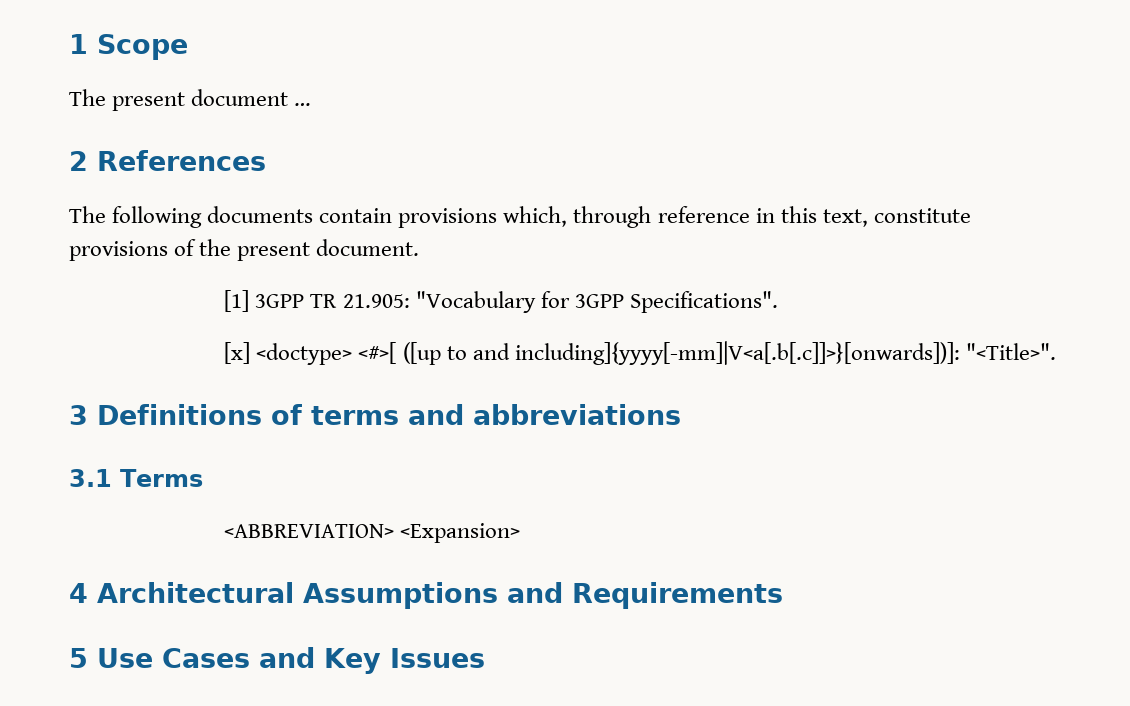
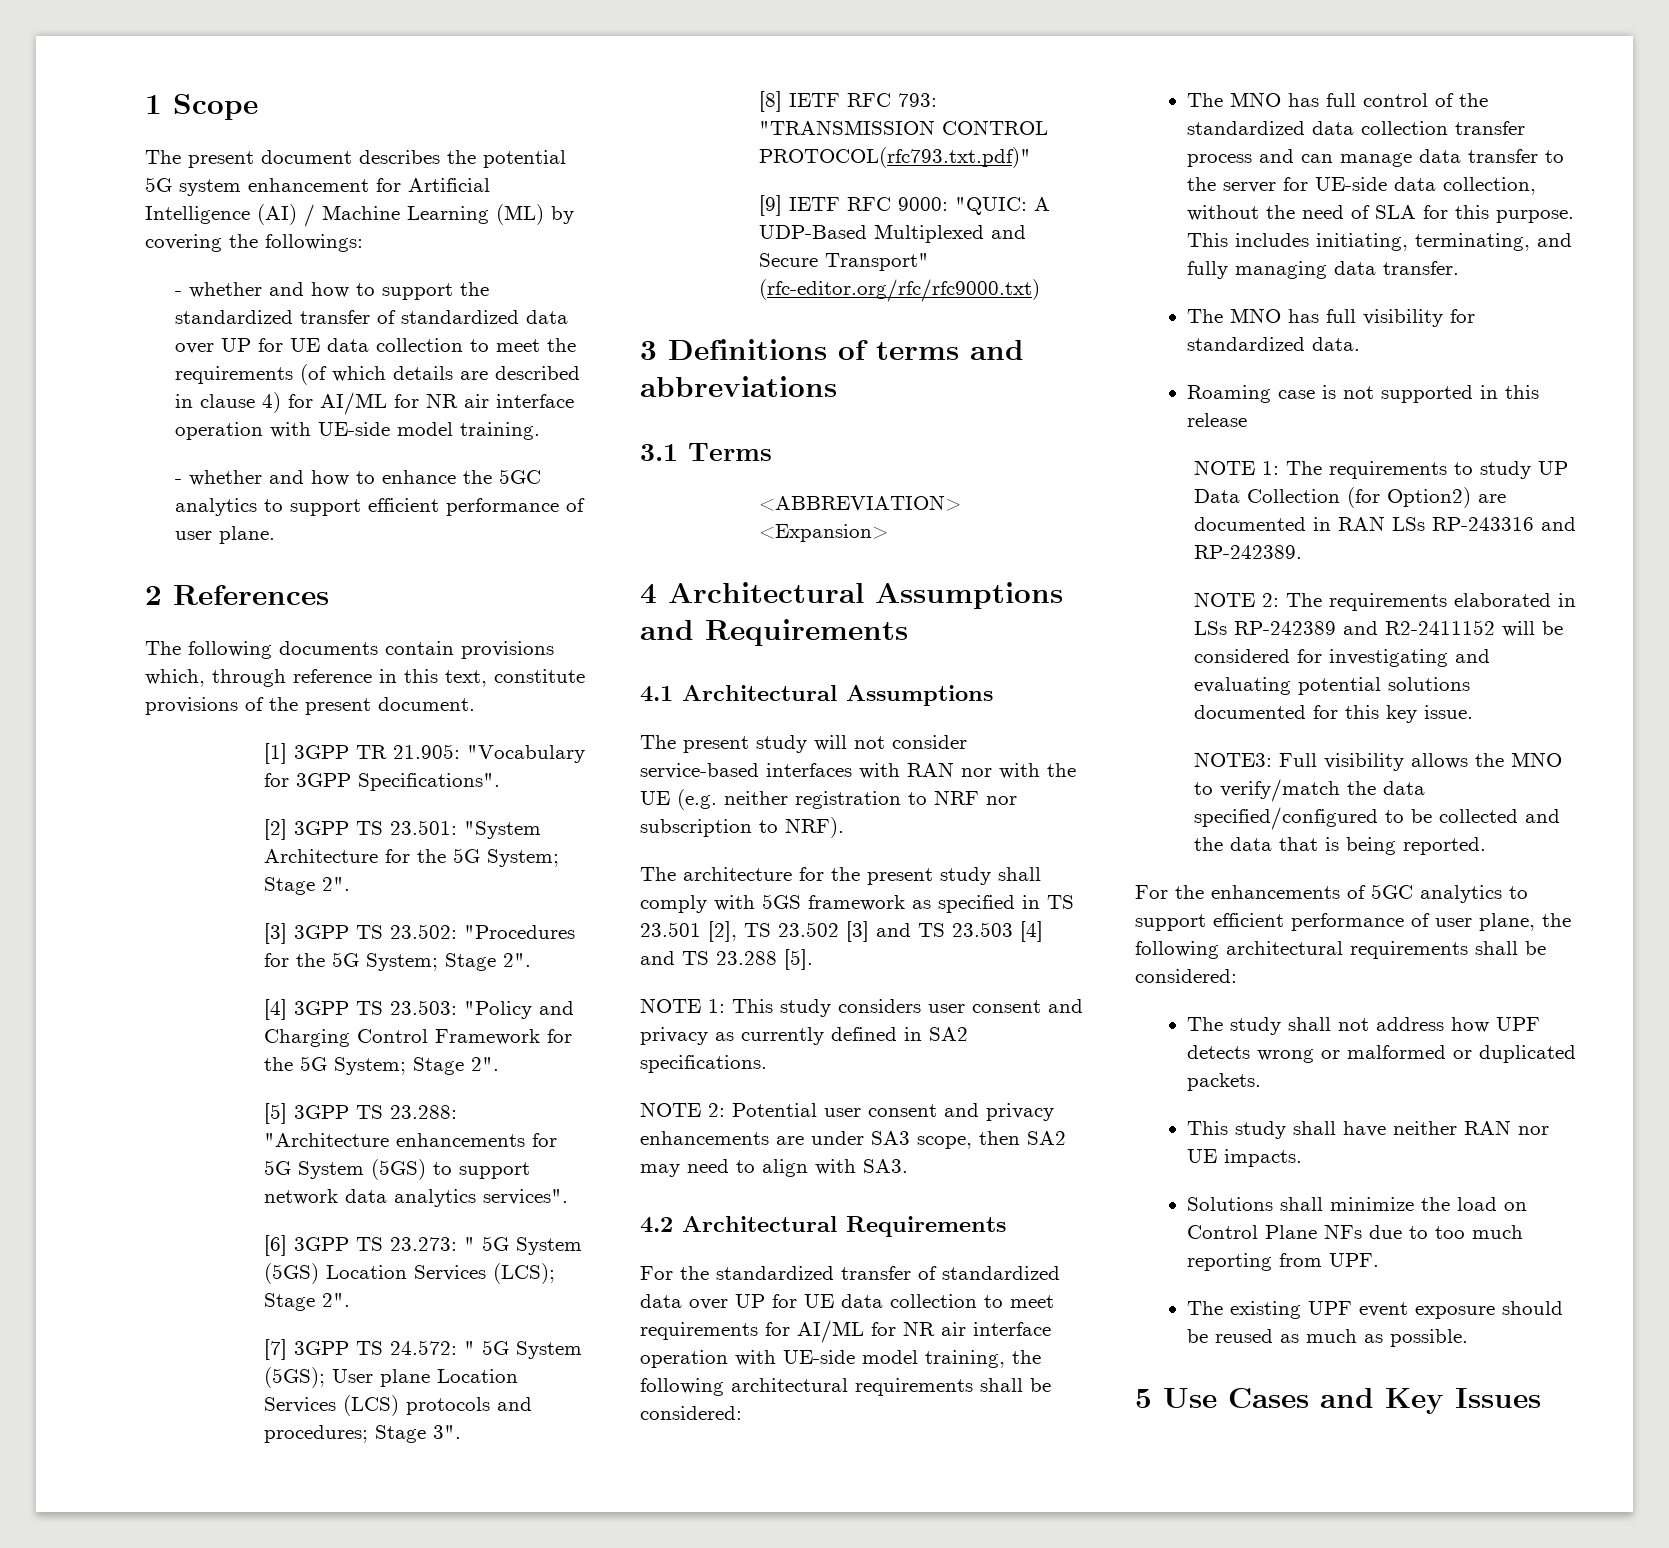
[294,103,312,106] … -> [359,150,566,168] [145,177,490,196] [145,204,574,227] [145,234,363,252] [174,282,489,300] [174,310,568,324] [174,338,576,354] [174,364,580,385] [174,392,574,415] [174,422,540,440] [174,469,541,486] [174,498,585,516] [174,526,275,544] describes the potential 5G system enhancement for Artificial Intelligence (AI) / Machine Learning (ML) by covering the followings: // - whether and how to support the standardized transfer of standardized data over UP for UE data collection to meet the requirements (of which details are described in clause 4) for AI/ML for NR air interface operation with UE-side model training. // - whether and how to enhance the 5GC analytics to support efficient performance of user plane.
[224,341,1056,365] [x] <doctype> <#>[ ([up to and including]{yyyy[-mm]|V<a[.b[.c]]>}[onwards])]: "<Title>". -> [263,819,541,840] [263,848,559,867] [263,877,350,895] [263,923,575,944] [263,952,531,971] [263,999,574,1020] [263,1029,572,1047] [263,1056,499,1075] [263,1103,457,1124] [263,1133,557,1147] [263,1159,530,1180] [263,1189,568,1207] [263,1235,582,1256] [263,1263,555,1284] [263,1293,350,1311] [263,1339,582,1360] [263,1367,518,1388] [263,1395,532,1416] [263,1425,461,1443] [758,91,937,112] [758,120,1048,135] [758,147,1031,168] [758,195,1050,216] [758,224,1026,243] [758,253,929,271] [758,279,1040,302] [2] 3GPP TS 23.501: "System Architecture for the 5G System; Stage 2". // [3] 3GPP TS 23.502: "Procedures for the 5G System; Stage 2". // [4] 3GPP TS 23.503: "Policy and Charging Control Framework for the 5G System; Stage 2". // [5] 3GPP TS 23.288: "Architecture enhancements for 5G System (5GS) to support network data analytics services". // [6] 3GPP TS 23.273: " 5G System (5GS) Location Services (LCS); Stage 2". // [7] 3GPP TS 24.572: " 5G System (5GS); User plane Location Services (LCS) protocols and procedures; Stage 3". // [8] IETF RFC 793: "TRANSMISSION CONTROL PROTOCOL(rfc793.txt.pdf)" // [9] IETF RFC 9000: "QUIC: A UDP-Based Multiplexed and Secure Transport" (rfc-editor.org/rfc/rfc9000.txt)
(783, 595) none -> [640,685,993,706] [640,735,967,753] [640,762,1076,779] [640,789,1017,810] [640,817,844,838] [640,867,1041,885] [640,894,1074,913] [640,921,1043,942] [640,949,813,970] [640,998,1083,1017] [640,1027,968,1045] [640,1055,767,1073] [640,1102,1054,1121] [640,1131,1066,1149] [640,1159,908,1177] [640,1216,1006,1237] [640,1266,1060,1280] [640,1294,1054,1310] [640,1320,1051,1343] [640,1350,1041,1368] [640,1378,1051,1396] [640,1406,742,1420] [1187,92,1489,107] [1187,121,1526,135] [1187,149,1565,167] [1187,177,1537,195] [1187,205,1575,223] [1187,233,1573,251] [1187,261,1460,279] [1187,308,1476,327] [1187,337,1361,351] [1187,385,1540,403] [1187,413,1248,427] [1194,460,1569,479] [1194,487,1507,508] [1194,516,1577,531] [1194,545,1303,559] [1194,592,1577,611] [1194,620,1564,637] [1194,649,1491,667] [1194,677,1471,695] [1194,705,1474,723] [1194,752,1563,771] [1194,779,1426,802] [1194,807,1561,830] [1194,837,1487,855] [1135,884,1528,903] [1135,913,1571,931] [1135,941,1546,959] [1135,969,1237,983] [1187,1017,1541,1035] [1187,1045,1577,1063] [1187,1073,1262,1091] [1187,1120,1550,1139] [1187,1149,1303,1167] [1187,1197,1528,1211] [1187,1224,1524,1239] [1187,1253,1380,1271] [1187,1301,1564,1319] [1187,1329,1469,1347] // 4.1 Architectural Assumptions // The present study will not consider service-based interfaces with RAN nor with the UE (e.g. neither registration to NRF nor subscription to NRF). // The architecture for the present study shall comply with 5GS framework as specified in TS 23.501 [2], TS 23.502 [3] and TS 23.503 [4] and TS 23.288 [5]. // NOTE 1: This study considers user consent and privacy as currently defined in SA2 specifications. // NOTE 2: Potential user consent and privacy enhancements are under SA3 scope, then SA2 may need to align with SA3. // 4.2 Architectural Requirements // For the standardized transfer of standardized data over UP for UE data collection to meet requirements for AI/ML for NR air interface operation with UE-side model training, the following architectural requirements shall be considered: // The MNO has full control of the standardized data collection transfer process and can manage data transfer to the server for UE-side data collection, without the need of SLA for this purpose. This includes initiating, terminating, and fully managing data transfer. // The MNO has full visibility for standardized data. // Roaming case is not supported in this release // NOTE 1: The requirements to study UP Data Collection (for Option2) are documented in RAN LSs RP-243316 and RP-242389. // NOTE 2: The requirements elaborated in LSs RP-242389 and R2-2411152 will be considered for investigating and evaluating potential solutions documented for this key issue. // NOTE3: Full visibility allows the MNO to verify/match the data specified/configured to be collected and the data that is being reported. // For the enhancements of 5GC analytics to support efficient performance of user plane, the following architectural requirements shall be considered: // The study shall not address how UPF detects wrong or malformed or duplicated packets. // This study shall have neither RAN nor UE impacts. // Solutions shall minimize the load on Control Plane NFs due to too much reporting from UPF. // The existing UPF event exposure should be reused as much as possible.

